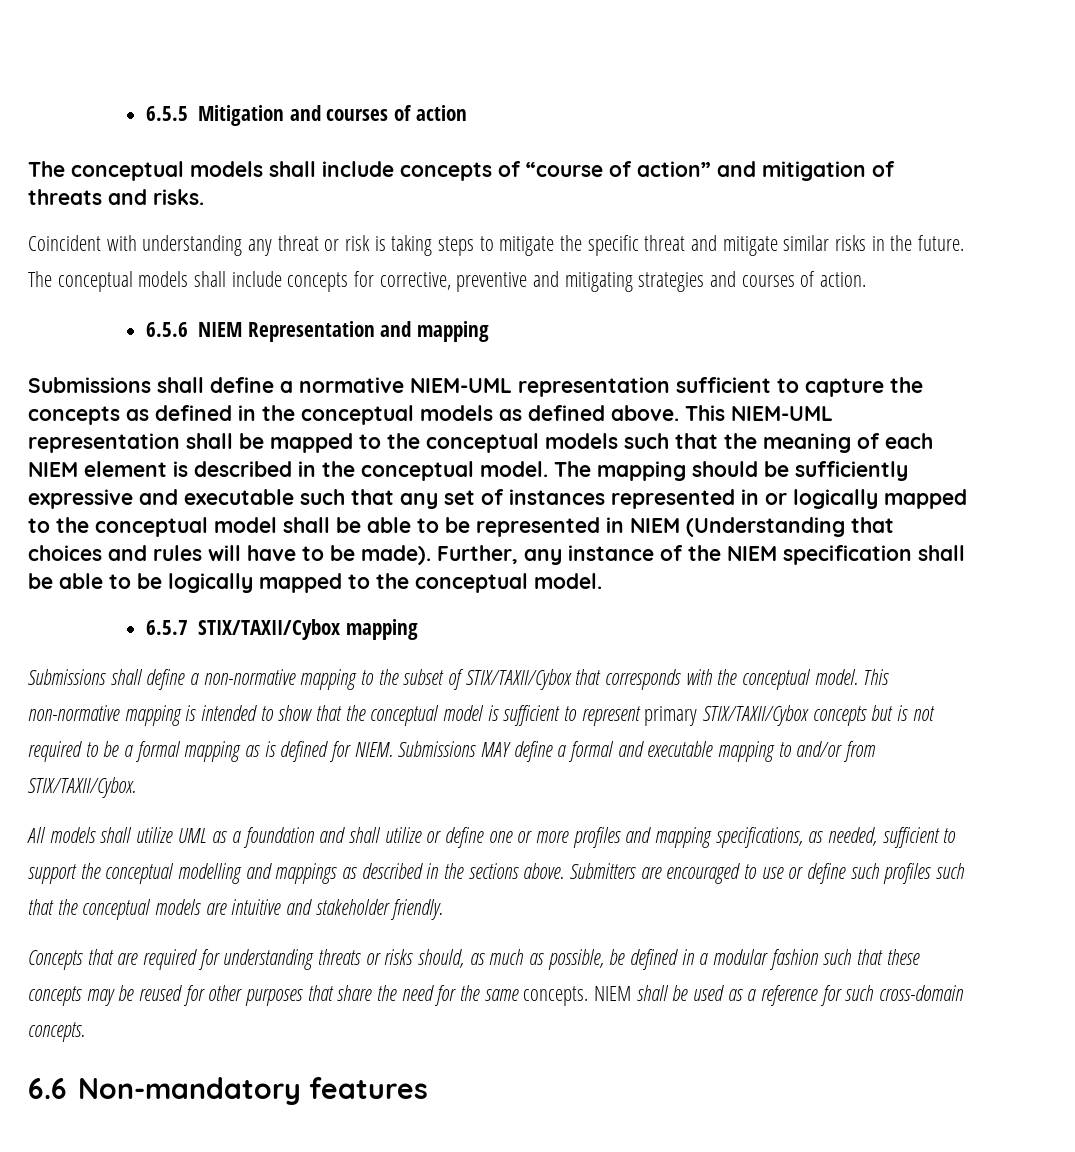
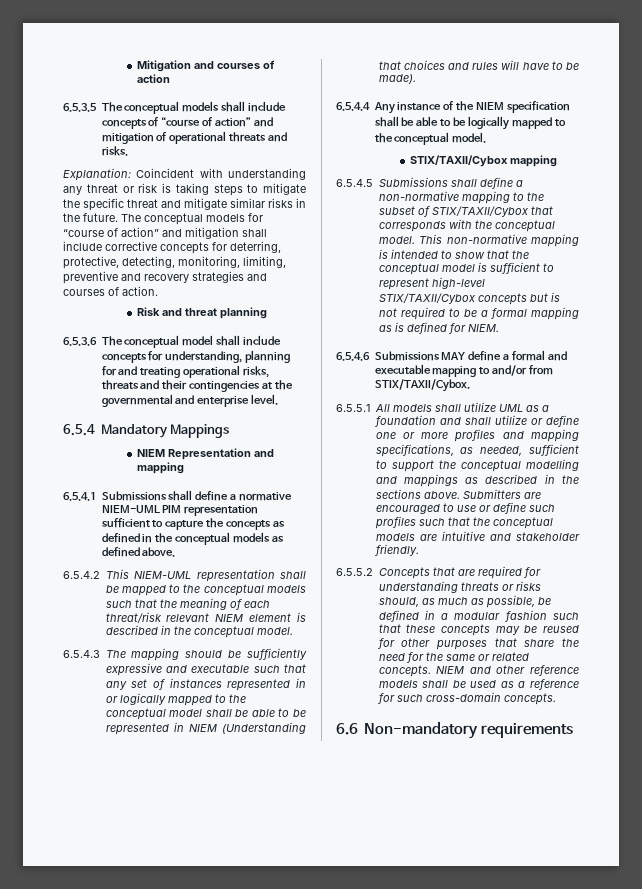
[145,106,188,121] 6.5.5 -> (136, 66) none
(467, 113) none -> [63,103,97,112] 6.5.3.5
(895, 169) none -> [169,131,227,144] operational
(204, 197) none -> [63,168,131,181] Explanation:
[194,271,451,292] shall include concepts for corrective, -> [248,213,263,222] [63,227,267,239] [63,241,281,254] [63,256,286,269] for “course of action” and mitigation shall include corrective concepts for deterring, protective, detecting, monitoring, limiting,
[564,272,633,292] mitigating -> [144,274,189,283] recovery
[145,322,188,337] 6.5.6 -> [136,307,267,319] [63,335,282,348] [101,350,291,363] [101,365,270,378] [101,380,294,392] [101,394,279,407] [63,424,230,438] Risk and threat planning // 6.5.3.6 The conceptual model shall include concepts for understanding, planning for and treating operational risks, threats and their contingencies at the governmental and enterprise level. // 6.5.4 Mandatory Mappings //
(490, 331) none -> [63,492,96,501] 6.5.4.1
(512, 385) none -> [162,505,182,513] PIM
(679, 413) none -> [63,571,100,579] // 6.5.4.2
(933, 441) none -> [105,612,210,623] threat/risk relevant
(548, 469) none -> [63,650,100,658] // 6.5.4.3
[437,545,562,565] Further, any -> [336,102,395,114] // 6.5.4.4 Any
[145,620,188,635] 6.5.7 -> (487, 137) none
(418, 629) none -> [336,179,373,187] 6.5.4.5
[644,706,698,726] primary -> [431,277,485,289] high-level
(393, 749) none -> [336,352,370,361] // 6.5.4.6
(136, 787) none -> [336,404,370,412] 6.5.5.1
(444, 909) none -> [336,568,373,576] 6.5.5.2
[523,986,632,1006] concepts. NIEM -> [477,652,529,661] [378,665,579,677] [378,680,418,688] or related concepts. NIEM and other reference models
[308,1077,428,1099] features -> [480,723,573,738] requirements

